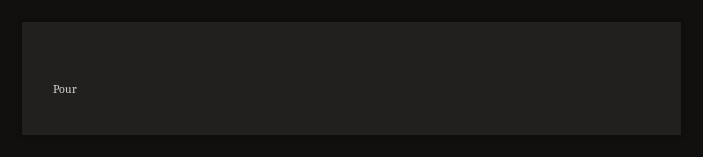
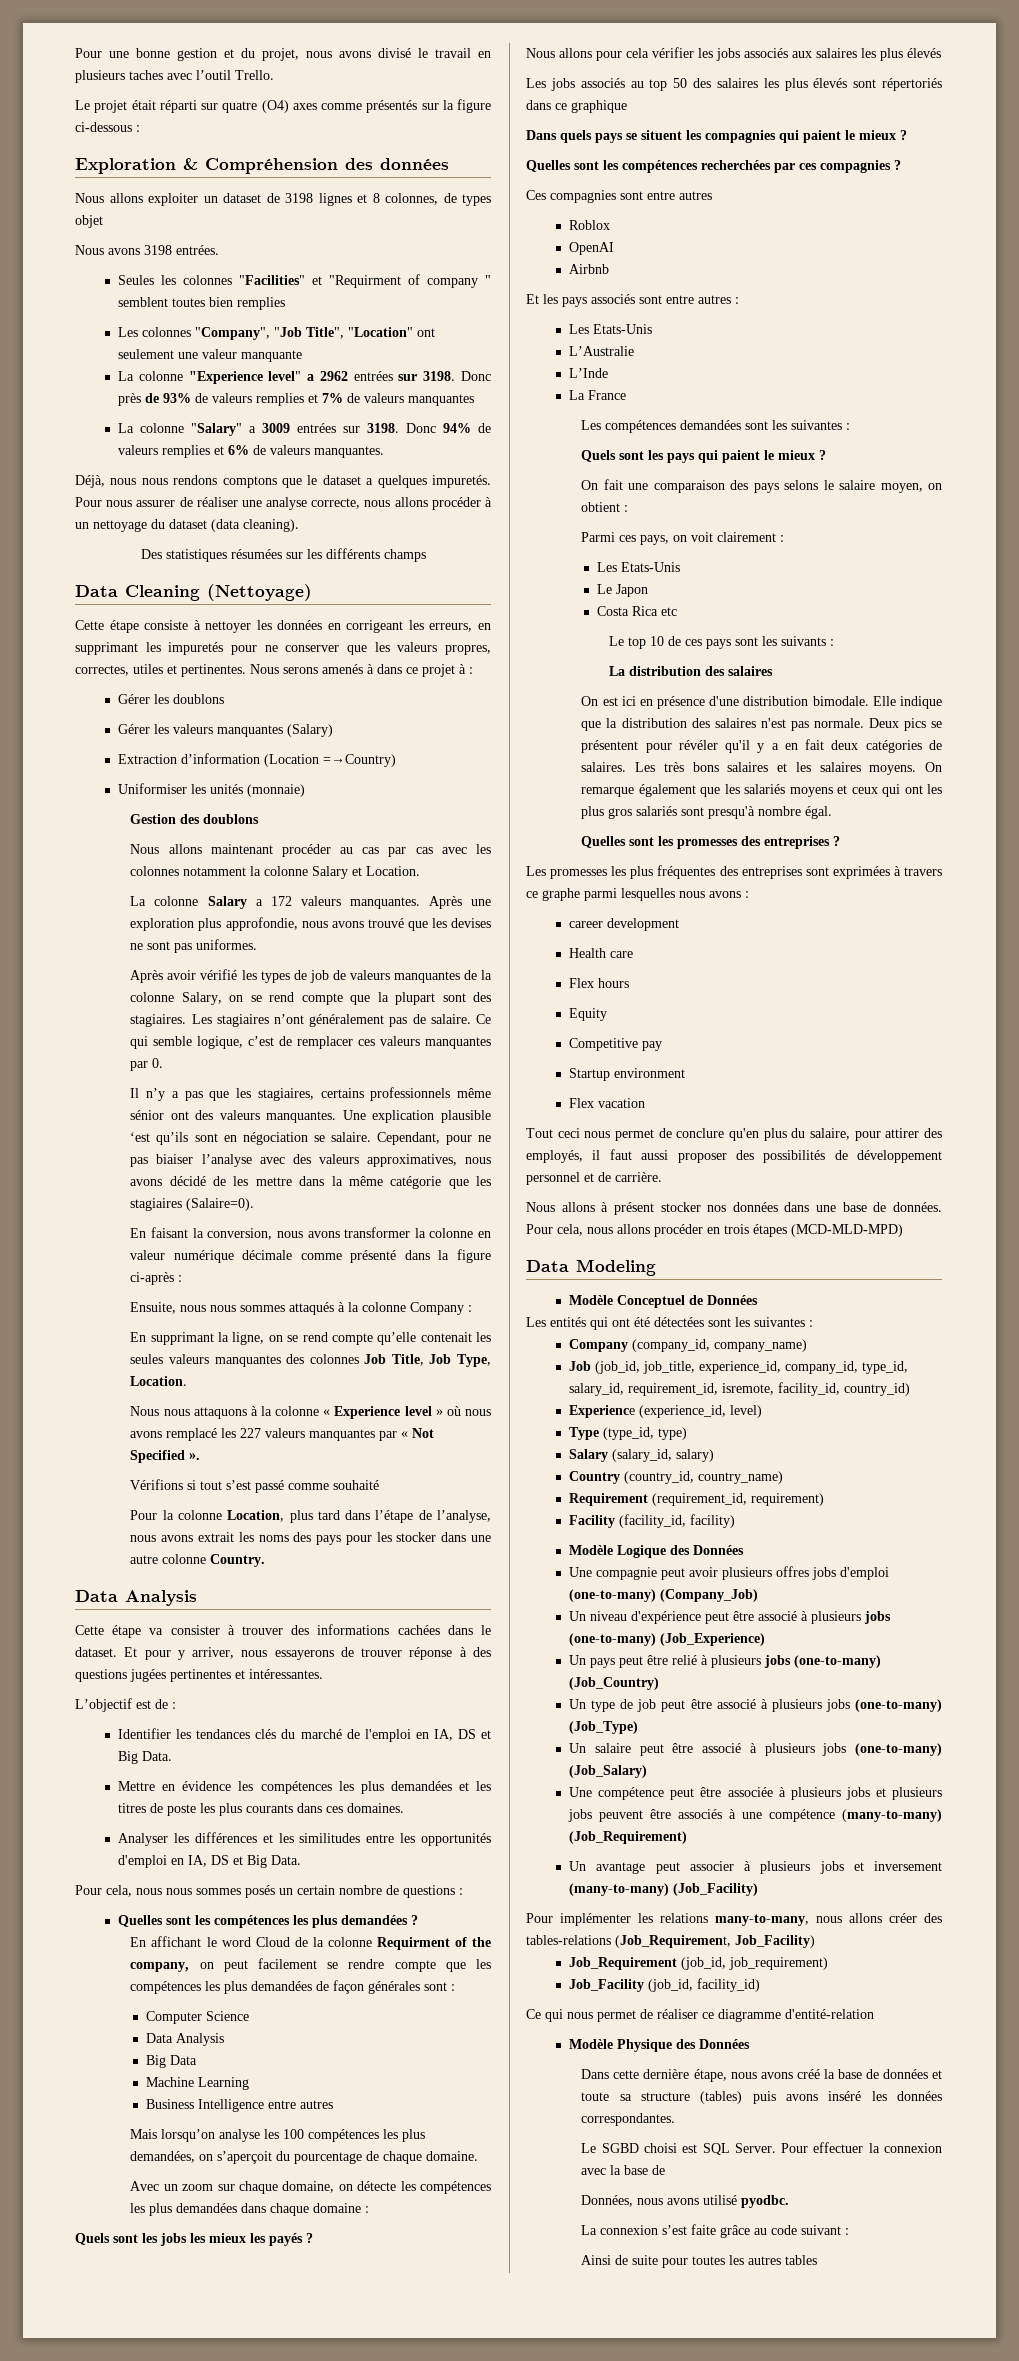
[53,85,77,93] Pour -> [75,48,491,61] [75,70,274,83] [75,99,491,113] [75,122,140,132] [75,158,449,174] [75,193,491,206] [75,215,103,228] [75,245,219,255] [118,274,491,288] [118,297,286,310] [118,327,436,340] [118,349,303,362] [118,371,491,384] [118,393,475,406] [118,423,491,436] [118,445,385,458] [75,475,491,488] [75,497,493,510] [75,519,299,532] [140,548,426,562] [75,584,312,601] [75,620,491,633] [75,642,492,655] [75,664,473,677] [118,694,225,704] [118,724,334,737] [118,753,397,767] [118,783,306,797] [130,814,260,824] [130,844,491,857] [130,866,421,879] [130,896,491,909] [130,917,491,931] [130,939,258,953] [130,969,492,983] [130,992,491,1005] [130,1014,491,1027] [130,1036,491,1049] [130,1058,164,1071] [130,1087,491,1101] [130,1110,492,1123] [130,1132,491,1145] [130,1154,492,1167] [130,1176,492,1189] [130,1198,255,1211] [130,1227,491,1240] [130,1249,492,1263] [130,1272,183,1285] [130,1302,473,1315] [130,1332,492,1345] [130,1354,491,1367] [130,1376,188,1386] [130,1406,491,1419] [130,1428,435,1441] [130,1450,201,1463] [130,1479,380,1493] [130,1510,492,1523] [130,1532,492,1545] [130,1554,266,1567] [75,1590,197,1606] [75,1624,491,1638] [75,1647,491,1660] [75,1669,323,1682] [75,1698,176,1712] [118,1728,491,1742] [118,1751,173,1764] [118,1781,491,1794] [118,1803,405,1816] [118,1832,491,1846] [118,1855,302,1868] [75,1885,463,1898] [118,1915,419,1928] [130,1936,492,1950] [130,1958,491,1972] [130,1980,456,1994] [145,2011,249,2024] [145,2033,224,2046] [145,2055,197,2068] [145,2077,249,2090] [145,2099,333,2112] [130,2129,426,2142] [130,2151,479,2164] [130,2181,491,2194] [130,2203,370,2216] [75,2233,313,2246] [526,47,941,61] [526,78,942,91] [526,100,627,113] [526,130,907,143] [526,160,901,173] [526,190,712,203] [569,220,611,230] [569,242,615,255] [569,264,610,274] [526,294,739,307] [569,324,653,334] [569,346,635,356] [569,368,609,378] [569,390,627,400] [581,420,851,433] [581,450,827,463] [581,479,942,493] [581,502,629,512] [581,532,785,545] [596,562,680,572] [596,584,648,597] [596,606,677,616] [609,636,835,649] [609,666,774,676] [581,696,942,709] [581,718,943,731] [581,739,942,753] [581,762,942,775] [581,784,942,797] [581,806,833,819] [581,836,841,849] [526,865,942,879] [526,888,749,901] [569,918,680,931] [569,948,634,958] [569,978,630,988] [569,1008,608,1021] [569,1038,663,1051] [569,1068,686,1081] [569,1098,646,1108] [526,1128,942,1141] [526,1149,942,1163] [526,1172,662,1185] [526,1202,942,1215] [526,1224,903,1237] [526,1259,656,1276] [569,1295,759,1308] [526,1317,813,1330] [569,1339,808,1352] [569,1361,909,1374] [569,1382,911,1396] [569,1405,763,1418] [569,1427,688,1440] [569,1449,715,1462] [569,1471,784,1484] [569,1493,825,1506] [569,1514,736,1528] [569,1545,745,1558] [569,1566,890,1580] [569,1589,759,1602] [569,1611,892,1624] [569,1633,766,1646] [569,1655,882,1668] [569,1677,660,1690] [569,1699,942,1712] [569,1721,639,1734] [569,1743,942,1756] [569,1765,648,1778] [569,1787,942,1800] [568,1809,942,1822] [569,1831,688,1844] [569,1861,942,1874] [569,1883,759,1896] [526,1913,942,1926] [526,1935,815,1948] [569,1957,829,1970] [569,1978,761,1992] [526,2009,874,2022] [569,2039,751,2052] [581,2069,942,2082] [581,2091,942,2104] [581,2113,676,2126] [581,2142,942,2155] [581,2165,666,2175] [581,2195,790,2208] [581,2224,850,2238] [581,2255,818,2268] Pour une bonne gestion et du projet, nous avons divisé le travail en plusieurs taches avec l’outil Trello. // Le projet était réparti sur quatre (O4) axes comme présentés sur la figure ci-dessous : // Exploration & Compréhension des données // Nous allons exploiter un dataset de 3198 lignes et 8 colonnes, de types objet // Nous avons 3198 entrées. // Seules les colonnes "Facilities" et "Requirment of company " semblent toutes bien remplies // Les colonnes "Company", "Job Title", "Location" ont seulement une valeur manquante // La colonne "Experience level" a 2962 entrées sur 3198. Donc près de 93% de valeurs remplies et 7% de valeurs manquantes // La colonne "Salary" a 3009 entrées sur 3198. Donc 94% de valeurs remplies et 6% de valeurs manquantes. // Déjà, nous nous rendons comptons que le dataset a quelques impuretés. Pour nous assurer de réaliser une analyse correcte, nous allons procéder à un nettoyage du dataset (data cleaning). // Des statistiques résumées sur les différents champs // Data Cleaning (Nettoyage) // Cette étape consiste à nettoyer les données en corrigeant les erreurs, en supprimant les impuretés pour ne conserver que les valeurs propres, correctes, utiles et pertinentes. Nous serons amenés à dans ce projet à : // Gérer les doublons // Gérer les valeurs manquantes (Salary) // Extraction d’information (Location =→Country) // Uniformiser les unités (monnaie) // Gestion des doublons // Nous allons maintenant procéder au cas par cas avec les colonnes notamment la colonne Salary et Location. // La colonne Salary a 172 valeurs manquantes. Après une exploration plus approfondie, nous avons trouvé que les devises ne sont pas uniformes. // Après avoir vérifié les types de job de valeurs manquantes de la colonne Salary, on se rend compte que la plupart sont des stagiaires. Les stagiaires n’ont généralement pas de salaire. Ce qui semble logique, c’est de remplacer ces valeurs manquantes par 0. // Il n’y a pas que les stagiaires, certains professionnels même sénior ont des valeurs manquantes. Une explication plausible ‘est qu’ils sont en négociation se salaire. Cependant, pour ne pas biaiser l’analyse avec des valeurs approximatives, nous avons décidé de les mettre dans la même catégorie que les stagiaires (Salaire=0). // En faisant la conversion, nous avons transformer la colonne en valeur numérique décimale comme présenté dans la figure ci-après : // Ensuite, nous nous sommes attaqués à la colonne Company : // En supprimant la ligne, on se rend compte qu’elle contenait les seules valeurs manquantes des colonnes Job Title, Job Type, Location. // Nous nous attaquons à la colonne « Experience level » où nous avons remplacé les 227 valeurs manquantes par « Not Specified ». // Vérifions si tout s’est passé comme souhaité // Pour la colonne Location, plus tard dans l’étape de l’analyse, nous avons extrait les noms des pays pour les stocker dans une autre colonne Country. // Data Analysis // Cette étape va consister à trouver des informations cachées dans le dataset. Et pour y arriver, nous essayerons de trouver réponse à des questions jugées pertinentes et intéressantes. // L’objectif est de : // Identifier les tendances clés du marché de l'emploi en IA, DS et Big Data. // Mettre en évidence les compétences les plus demandées et les titres de poste les plus courants dans ces domaines. // Analyser les différences et les similitudes entre les opportunités d'emploi en IA, DS et Big Data. // Pour cela, nous nous sommes posés un certain nombre de questions : // Quelles sont les compétences les plus demandées ? // En affichant le word Cloud de la colonne Requirment of the company, on peut facilement se rendre compte que les compétences les plus demandées de façon générales sont : // Computer Science // Data Analysis // Big Data // Machine Learning // Business Intelligence entre autres // Mais lorsqu’on analyse les 100 compétences les plus demandées, on s’aperçoit du pourcentage de chaque domaine. // Avec un zoom sur chaque domaine, on détecte les compétences les plus demandées dans chaque domaine : // Quels sont les jobs les mieux les payés ? // Nous allons pour cela vérifier les jobs associés aux salaires les plus élevés // Les jobs associés au top 50 des salaires les plus élevés sont répertoriés dans ce graphique // Dans quels pays se situent les compagnies qui paient le mieux ? // Quelles sont les compétences recherchées par ces compagnies ? // Ces compagnies sont entre autres // Roblox // OpenAI // Airbnb // Et les pays associés sont entre autres : // Les Etats-Unis // L’Australie // L’Inde // La France // Les compétences demandées sont les suivantes : // Quels sont les pays qui paient le mieux ? // On fait une comparaison des pays selons le salaire moyen, on obtient : // Parmi ces pays, on voit clairement : // Les Etats-Unis // Le Japon // Costa Rica etc // Le top 10 de ces pays sont les suivants : // La distribution des salaires // On est ici en présence d'une distribution bimodale. Elle indique que la distribution des salaires n'est pas normale. Deux pics se présentent pour révéler qu'il y a en fait deux catégories de salaires. Les très bons salaires et les salaires moyens. On remarque également que les salariés moyens et ceux qui ont les plus gros salariés sont presqu'à nombre égal. // Quelles sont les promesses des entreprises ? // Les promesses les plus fréquentes des entreprises sont exprimées à travers ce graphe parmi lesquelles nous avons : // career development // Health care // Flex hours // Equity // Competitive pay // Startup environment // Flex vacation // Tout ceci nous permet de conclure qu'en plus du salaire, pour attirer des employés, il faut aussi proposer des possibilités de développement personnel et de carrière. // Nous allons à présent stocker nos données dans une base de données. Pour cela, nous allons procéder en trois étapes (MCD-MLD-MPD) // Data Modeling // Modèle Conceptuel de Données // Les entités qui ont été détectées sont les suivantes : // Company (company_id, company_name) // Job (job_id, job_title, experience_id, company_id, type_id, salary_id, requirement_id, isremote, facility_id, country_id) // Experience (experience_id, level) // Type (type_id, type) // Salary (salary_id, salary) // Country (country_id, country_name) // Requirement (requirement_id, requirement) // Facility (facility_id, facility) // Modèle Logique des Données // Une compagnie peut avoir plusieurs offres jobs d'emploi (one-to-many) (Company_Job) // Un niveau d'expérience peut être associé à plusieurs jobs (one-to-many) (Job_Experience) // Un pays peut être relié à plusieurs jobs (one-to-many) (Job_Country) // Un type de job peut être associé à plusieurs jobs (one-to-many) (Job_Type) // Un salaire peut être associé à plusieurs jobs (one-to-many) (Job_Salary) // Une compétence peut être associée à plusieurs jobs et plusieurs jobs peuvent être associés à une compétence (many-to-many) (Job_Requirement) // Un avantage peut associer à plusieurs jobs et inversement (many-to-many) (Job_Facility) // Pour implémenter les relations many-to-many, nous allons créer des tables-relations (Job_Requirement, Job_Facility) // Job_Requirement (job_id, job_requirement) // Job_Facility (job_id, facility_id) // Ce qui nous permet de réaliser ce diagramme d'entité-relation // Modèle Physique des Données // Dans cette dernière étape, nous avons créé la base de données et toute sa structure (tables) puis avons inséré les données correspondantes. // Le SGBD choisi est SQL Server. Pour effectuer la connexion avec la base de // Données, nous avons utilisé pyodbc. // La connexion s’est faite grâce au code suivant : // Ainsi de suite pour toutes les autres tables

